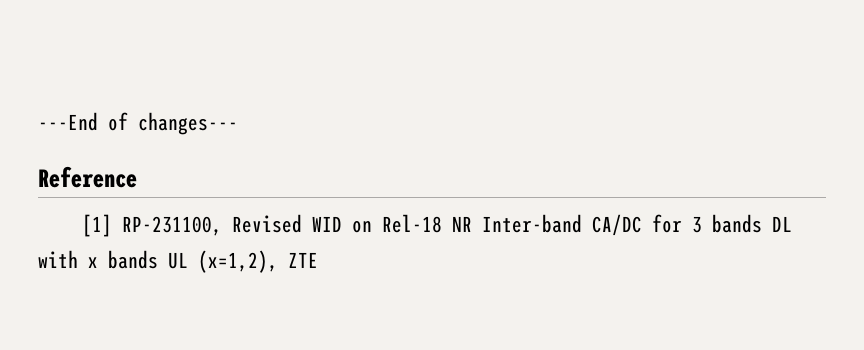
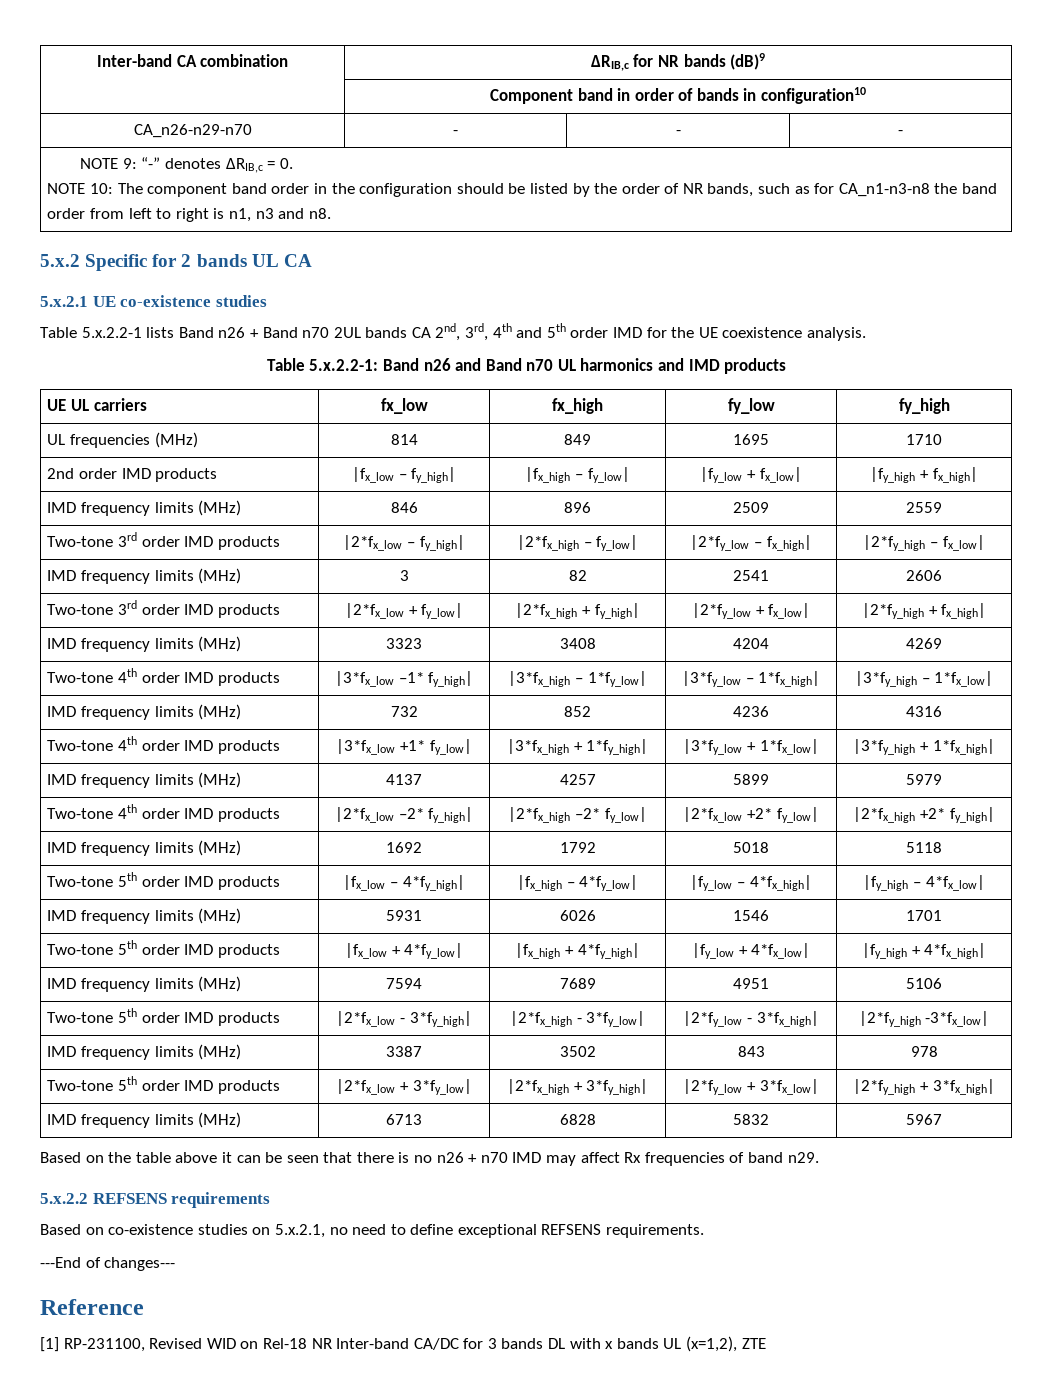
(38, 121) none -> [96,54,289,67] [590,53,766,71] [489,87,867,104] [133,124,252,138] [452,130,458,135] [675,130,681,135] [898,130,903,135] [80,157,293,173] [47,183,998,197] [47,208,331,222] [40,254,312,271] [40,295,267,307] [40,323,866,341] [266,358,787,374] [47,398,147,411] [380,398,428,414] [552,398,603,414] [727,398,775,414] [898,398,950,414] [47,432,198,448] [390,434,418,445] [564,434,591,445] [733,434,769,445] [906,434,942,445] [47,468,218,482] [351,467,457,483] [525,467,630,483] [700,467,802,483] [870,467,978,483] [47,500,242,516] [390,502,418,513] [564,502,591,513] [733,502,769,513] [906,502,942,513] [47,532,280,550] [343,535,465,551] [516,535,639,551] [690,535,812,551] [863,535,985,551] [47,568,242,584] [399,570,409,581] [568,570,587,581] [733,570,769,581] [906,570,942,581] [47,600,280,618] [344,603,464,619] [515,603,640,619] [691,603,811,619] [861,603,987,619] [47,636,242,652] [385,638,422,649] [559,638,596,649] [733,638,769,649] [906,638,942,649] [47,668,280,686] [334,671,474,687] [508,671,647,687] [681,671,821,687] [854,671,994,687] [47,704,242,720] [390,706,418,717] [564,706,591,717] [733,706,769,717] [906,706,942,717] [47,736,280,754] [336,739,472,755] [506,739,649,755] [683,739,819,755] [853,739,995,755] [47,772,242,788] [385,774,422,785] [559,774,596,785] [733,774,769,785] [906,774,942,785] [47,804,280,822] [334,807,474,823] [508,807,647,823] [683,807,819,823] [853,807,995,823] [47,840,242,856] [385,842,422,853] [559,842,596,853] [733,842,769,853] [906,842,942,853] [47,872,280,890] [343,875,465,891] [516,875,639,891] [690,875,812,891] [863,875,985,891] [47,908,242,924] [385,910,422,921] [559,910,596,921] [733,910,769,921] [906,910,942,921] [47,940,280,958] [344,943,464,959] [515,943,640,959] [691,943,811,959] [861,943,987,959] [47,976,242,992] [385,978,422,989] [559,978,596,989] [733,978,769,989] [906,978,942,989] [47,1008,280,1026] [336,1011,472,1027] [509,1011,646,1027] [683,1011,819,1027] [858,1011,990,1027] [47,1044,242,1060] [385,1046,422,1057] [559,1046,596,1057] [737,1046,765,1057] [910,1046,938,1057] [47,1076,280,1094] [336,1079,472,1095] [506,1079,649,1095] [683,1079,819,1095] [853,1079,995,1095] [47,1112,242,1128] [385,1114,422,1125] [559,1114,596,1125] [733,1114,769,1125] [906,1114,942,1125] [40,1152,819,1166] [40,1192,271,1208] [40,1224,705,1238] Inter-band CA combination | ΔRIB,c for NR bands (dB)9 // | Component band in order of bands in configuration10 // CA_n26-n29-n70 | - | - | - // NOTE 9: “-” denotes ΔRIB,c = 0. // NOTE 10: The component band order in the configuration should be listed by the order of NR bands, such as for CA_n1-n3-n8 the band order from left to right is n1, n3 and n8. // 5.x.2 Specific for 2 bands UL CA // 5.x.2.1 UE co-existence studies // Table 5.x.2.2-1 lists Band n26 + Band n70 2UL bands CA 2nd, 3rd, 4th and 5th order IMD for the UE coexistence analysis. // Table 5.x.2.2-1: Band n26 and Band n70 UL harmonics and IMD products // UE UL carriers | fx_low | fx_high | fy_low | fy_high // UL frequencies (MHz) | 814 | 849 | 1695 | 1710 // 2nd order IMD products | |fx_low – fy_high| | |fx_high – fy_low| | |fy_low + fx_low| | |fy_high + fx_high| // IMD frequency limits (MHz) | 846 | 896 | 2509 | 2559 // Two-tone 3rd order IMD products | |2*fx_low – fy_high| | |2*fx_high – fy_low| | |2*fy_low – fx_high| | |2*fy_high – fx_low| // IMD frequency limits (MHz) | 3 | 82 | 2541 | 2606 // Two-tone 3rd order IMD products | |2*fx_low + fy_low| | |2*fx_high + fy_high| | |2*fy_low + fx_low| | |2*fy_high + fx_high| // IMD frequency limits (MHz) | 3323 | 3408 | 4204 | 4269 // Two-tone 4th order IMD products | |3*fx_low –1* fy_high| | |3*fx_high – 1*fy_low| | |3*fy_low – 1*fx_high| | |3*fy_high – 1*fx_low| // IMD frequency limits (MHz) | 732 | 852 | 4236 | 4316 // Two-tone 4th order IMD products | |3*fx_low +1* fy_low| | |3*fx_high + 1*fy_high| | |3*fy_low + 1*fx_low| | |3*fy_high + 1*fx_high| // IMD frequency limits (MHz) | 4137 | 4257 | 5899 | 5979 // Two-tone 4th order IMD products | |2*fx_low –2* fy_high| | |2*fx_high –2* fy_low| | |2*fx_low +2* fy_low| | |2*fx_high +2* fy_high| // IMD frequency limits (MHz) | 1692 | 1792 | 5018 | 5118 // Two-tone 5th order IMD products | |fx_low – 4*fy_high| | |fx_high – 4*fy_low| | |fy_low – 4*fx_high| | |fy_high – 4*fx_low| // IMD frequency limits (MHz) | 5931 | 6026 | 1546 | 1701 // Two-tone 5th order IMD products | |fx_low + 4*fy_low| | |fx_high + 4*fy_high| | |fy_low + 4*fx_low| | |fy_high + 4*fx_high| // IMD frequency limits (MHz) | 7594 | 7689 | 4951 | 5106 // Two-tone 5th order IMD products | |2*fx_low - 3*fy_high| | |2*fx_high - 3*fy_low| | |2*fy_low - 3*fx_high| | |2*fy_high -3*fx_low| // IMD frequency limits (MHz) | 3387 | 3502 | 843 | 978 // Two-tone 5th order IMD products | |2*fx_low + 3*fy_low| | |2*fx_high + 3*fy_high| | |2*fy_low + 3*fx_low| | |2*fy_high + 3*fx_high| // IMD frequency limits (MHz) | 6713 | 6828 | 5832 | 5967 // Based on the table above it can be seen that there is no n26 + n70 IMD may affect Rx frequencies of band n29. // 5.x.2.2 REFSENS requirements // Based on co-existence studies on 5.x.2.1, no need to define exceptional REFSENS requirements. //

